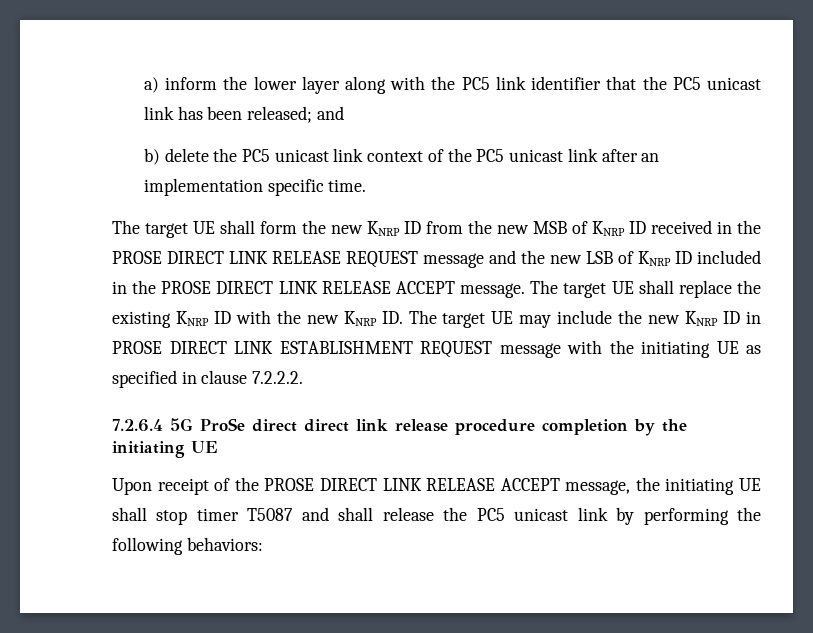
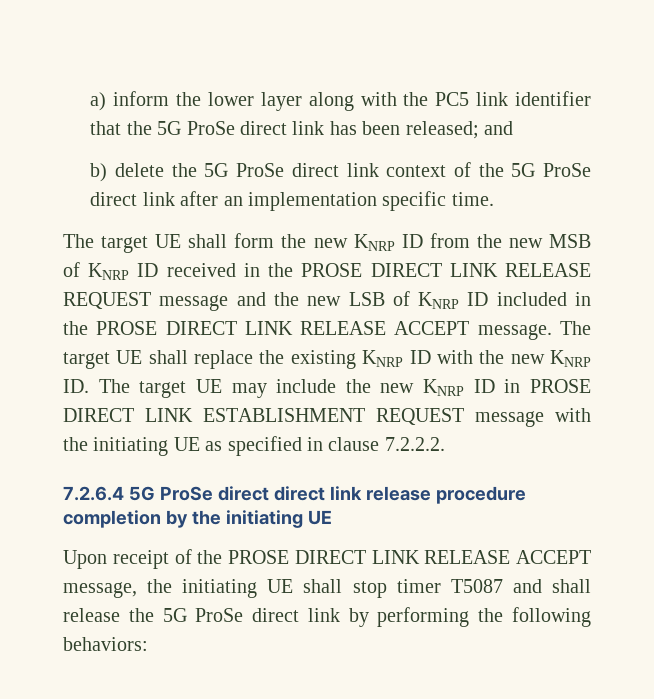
[672,77,762,90] PC5 unicast -> [157,121,287,135] 5G ProSe direct
[242,149,329,162] PC5 unicast -> [204,163,339,177] 5G ProSe direct
[476,149,564,162] PC5 unicast -> [511,163,592,177] [90,192,138,206] 5G ProSe direct
[476,508,569,521] PC5 unicast -> [162,608,300,622] 5G ProSe direct

